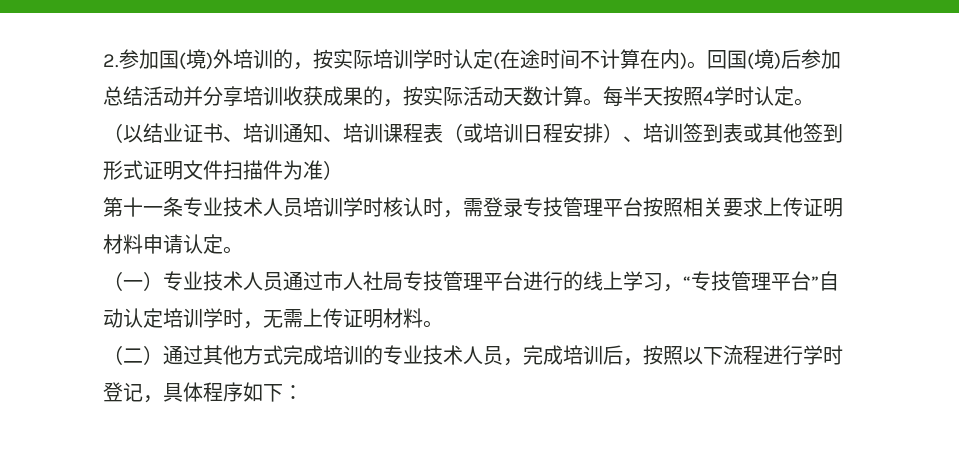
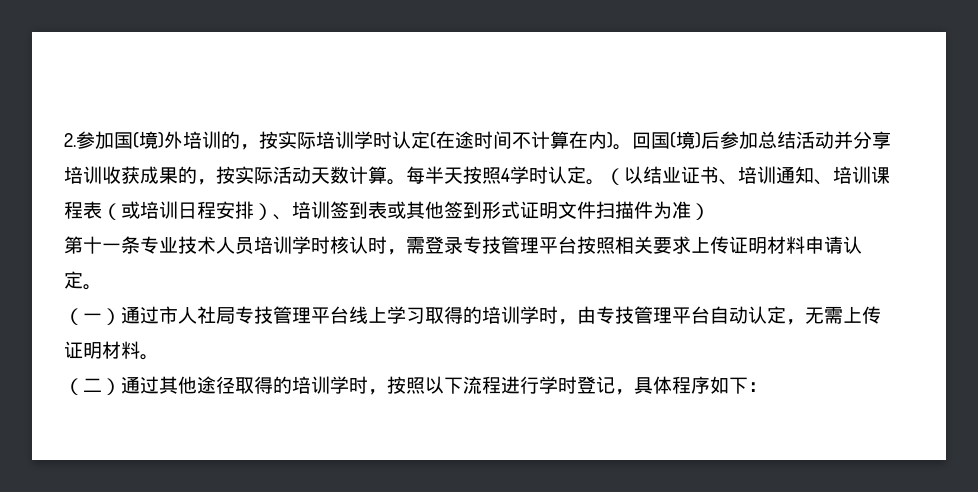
[163,271,283,291] 专业技术人员 -> (121, 316) none
[523,271,583,291] 进行的 -> (349, 315) none
[663,271,819,292] ，“专技管理平台” -> [425,306,710,325] 取得的培训学时，由专技管理平台
[163,308,243,328] 培训学时 -> (786, 315) none
[243,345,623,366] 方式完成培训的专业技术人员，完成培训后 -> [197,376,368,394] 途径取得的培训学时

